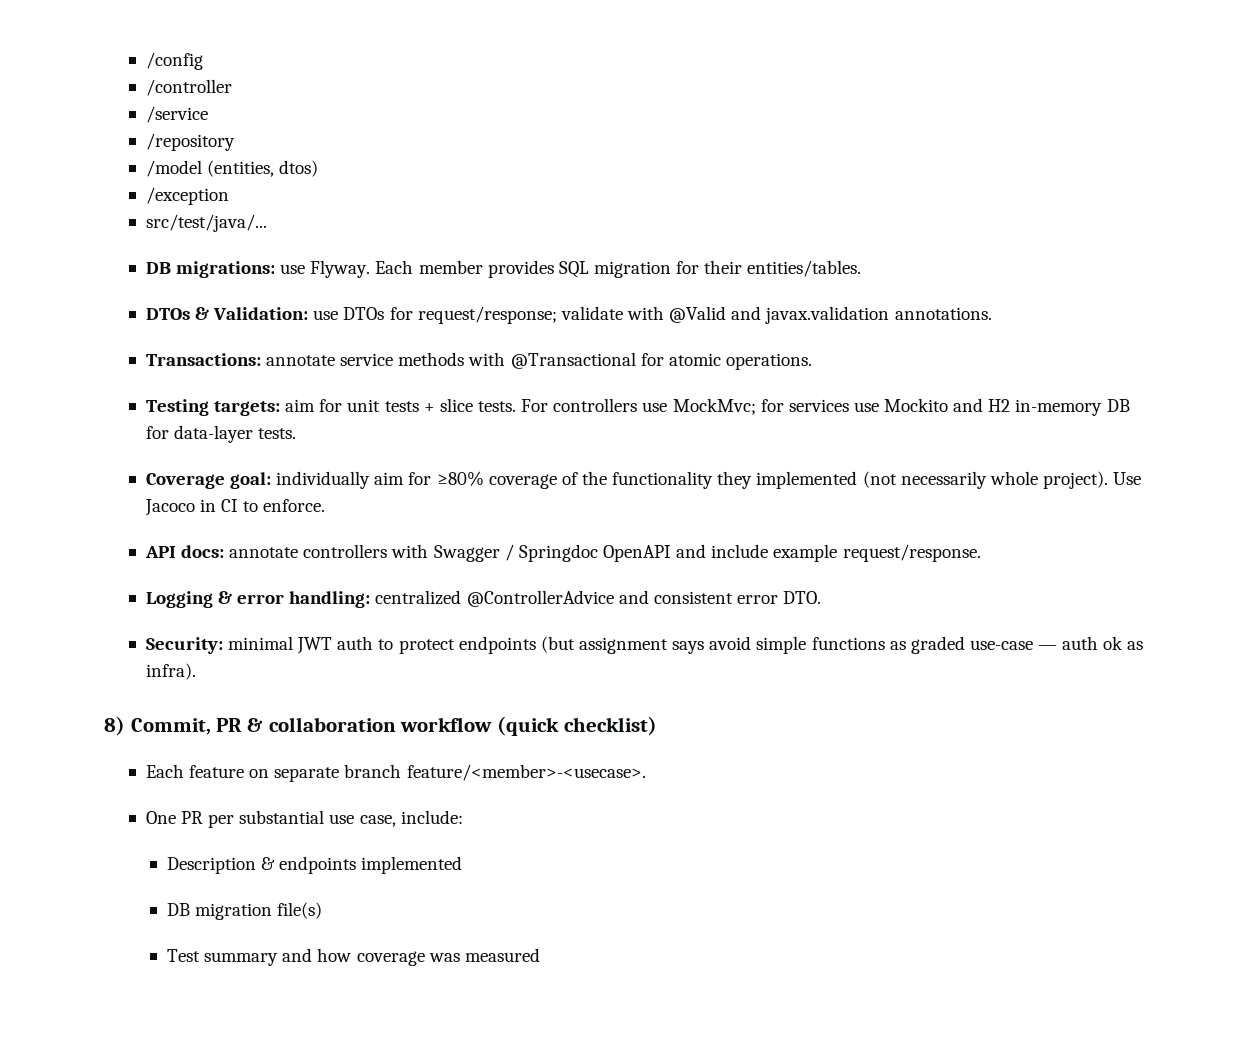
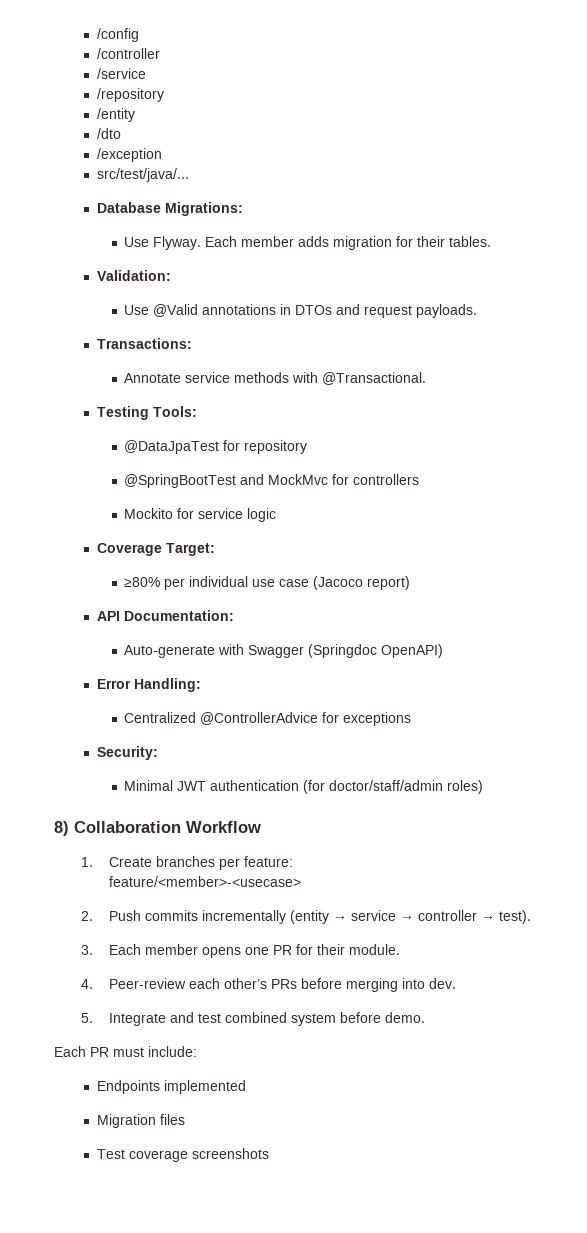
[145,160,319,177] /model (entities, dtos) -> [96,108,135,122] [96,128,121,139] /entity // /dto
[145,261,306,278] DB migrations: use -> [96,202,243,216] [124,237,150,247] Database Migrations: // Use
[487,260,589,278] provides SQL -> [298,236,330,247] adds
[747,260,862,277] [145,306,992,324] entities/tables. // DTOs & Validation: use DTOs for request/response; validate with @Valid and javax.validation annotations. -> [449,236,492,247] [96,270,171,281] [124,304,478,318] tables. // Validation: // Use @Valid annotations in DTOs and request payloads.
[266,355,336,366] annotate -> [124,373,182,383] // Annotate
[510,352,813,370] [145,398,1130,416] [145,425,297,443] [145,471,1142,489] [144,499,326,516] [144,544,981,562] [145,590,822,608] [145,636,1144,654] [145,663,196,680] [104,716,657,736] [145,764,646,782] [145,810,463,828] [167,856,463,874] [167,902,323,920] [167,948,540,966] @Transactional for atomic operations. // Testing targets: aim for unit tests + slice tests. For controllers use MockMvc; for services use Mockito and H2 in-memory DB for data-layer tests. // Coverage goal: individually aim for ≥80% coverage of the functionality they implemented (not necessarily whole project). Use Jacoco in CI to enforce. // API docs: annotate controllers with Swagger / Springdoc OpenAPI and include example request/response. // Logging & error handling: centralized @ControllerAdvice and consistent error DTO. // Security: minimal JWT auth to protect endpoints (but assignment says avoid simple functions as graded use-case — auth ok as infra). // 8) Commit, PR & collaboration workflow (quick checklist) // Each feature on separate branch feature/<member>-<usecase>. // One PR per substantial use case, include: // Description & endpoints implemented // DB migration file(s) // Test summary and how coverage was measured -> [322,372,427,385] [96,406,197,420] [124,440,308,454] [124,474,420,488] [124,508,277,522] [96,543,215,556] [124,576,411,590] [96,610,234,621] [124,644,444,658] [96,678,201,692] [124,712,412,726] [96,746,158,760] [124,780,484,794] [54,821,261,836] [81,856,293,870] [108,876,301,887] [81,910,531,924] [81,944,400,958] [81,978,456,992] [81,1012,425,1026] [54,1046,197,1057] [96,1080,246,1094] [96,1114,185,1128] [96,1148,269,1162] @Transactional. // Testing Tools: // @DataJpaTest for repository // @SpringBootTest and MockMvc for controllers // Mockito for service logic // Coverage Target: // ≥80% per individual use case (Jacoco report) // API Documentation: // Auto-generate with Swagger (Springdoc OpenAPI) // Error Handling: // Centralized @ControllerAdvice for exceptions // Security: // Minimal JWT authentication (for doctor/staff/admin roles) // 8) Collaboration Workflow // 1. Create branches per feature: // feature/<member>-<usecase> // 2. Push commits incrementally (entity → service → controller → test). // 3. Each member opens one PR for their module. // 4. Peer-review each other’s PRs before merging into dev. // 5. Integrate and test combined system before demo. // Each PR must include: // Endpoints implemented // Migration files // Test coverage screenshots

